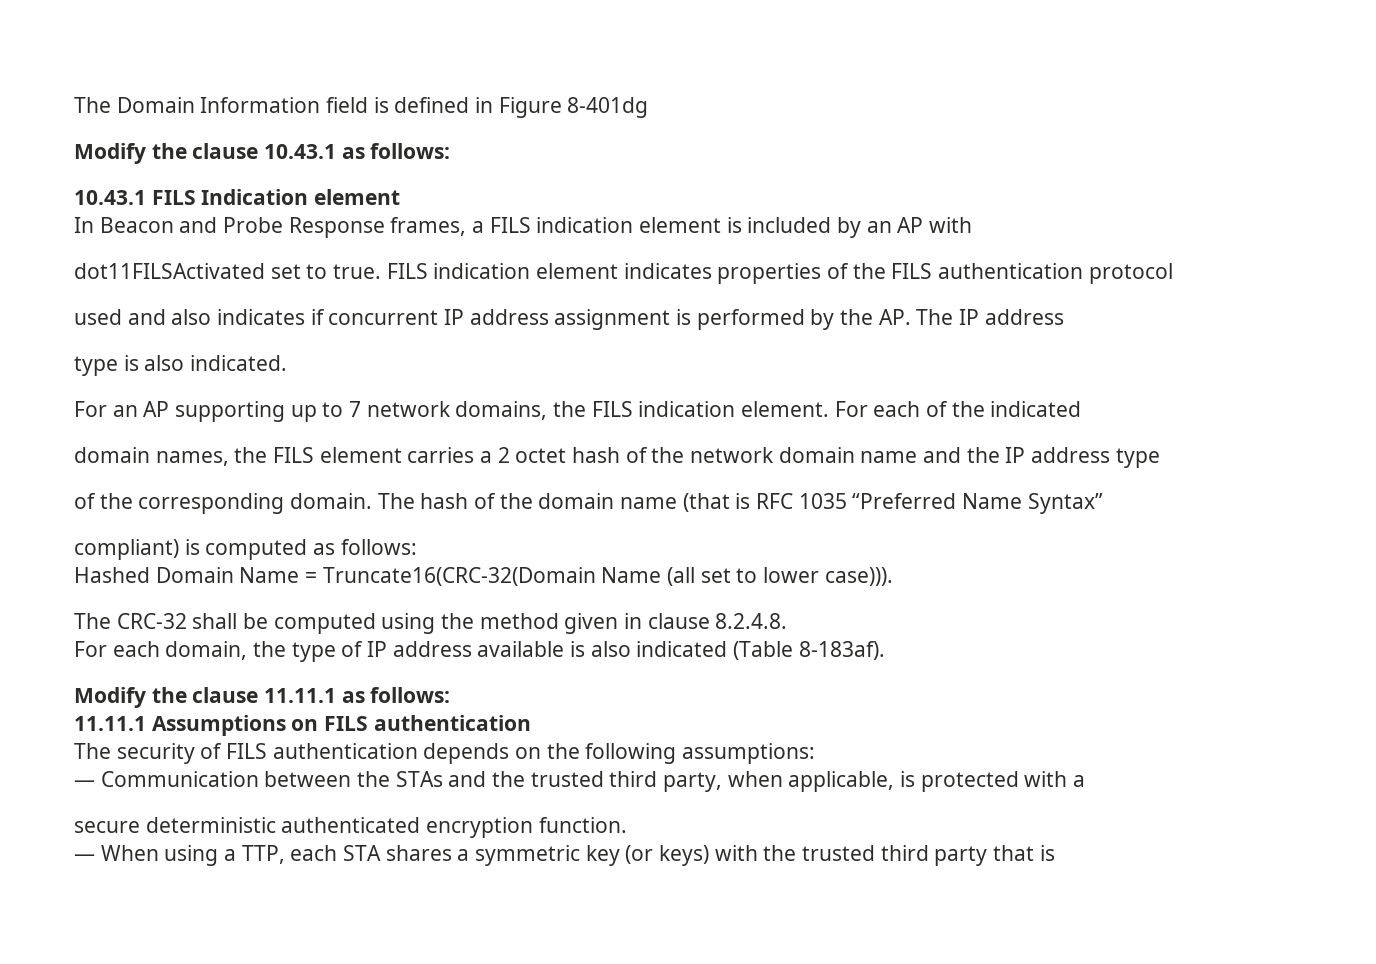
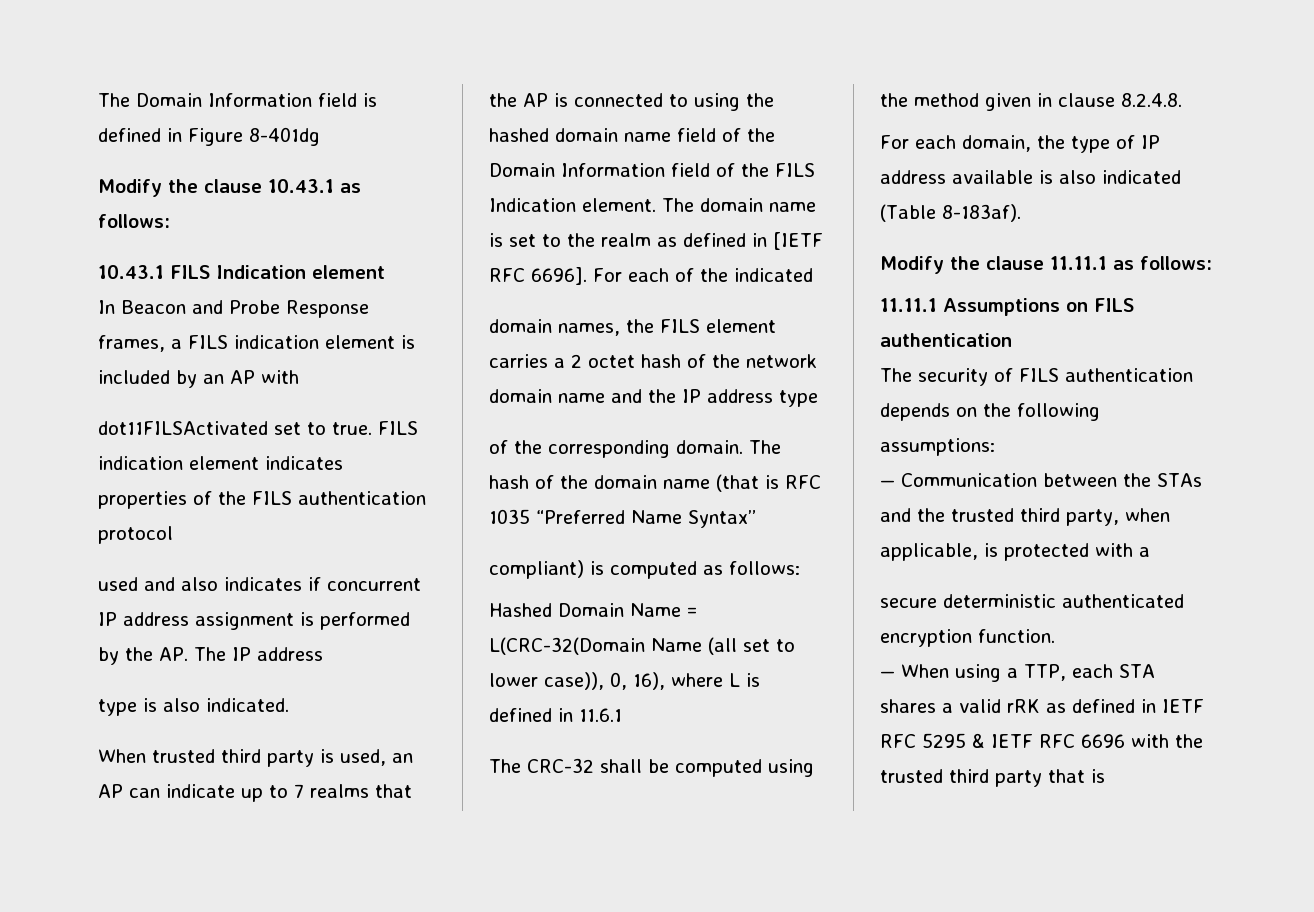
[74,401,830,422] For an AP supporting up to 7 network domains, the FILS indication element. -> [98,749,413,767] [98,784,412,802] [489,93,774,111] [489,128,775,142] [489,163,815,177] [489,198,816,212] [489,232,823,250] [489,267,587,285] When trusted third party is used, an AP can indicate up to 7 realms that the AP is connected to using the hashed domain name field of the Domain Information field of the FILS Indication element. The domain name is set to the realm as defined in [IETF RFC 6696].
[322,567,596,586] Truncate16(CRC-32(Domain -> [489,637,645,655] L(CRC-32(Domain
[824,567,893,586] case))). -> [544,672,760,690] [489,708,622,722] case)), 0, 16), where L is defined in 11.6.1
[475,845,710,866] symmetric key (or keys) -> [959,699,1204,713] [880,733,1125,748] valid rRK as defined in IETF RFC 5295 & IETF RFC 6696

